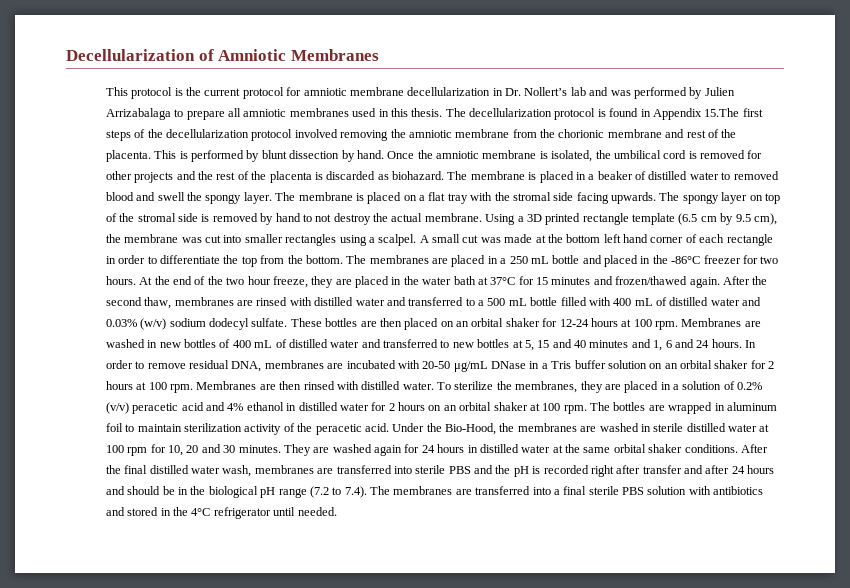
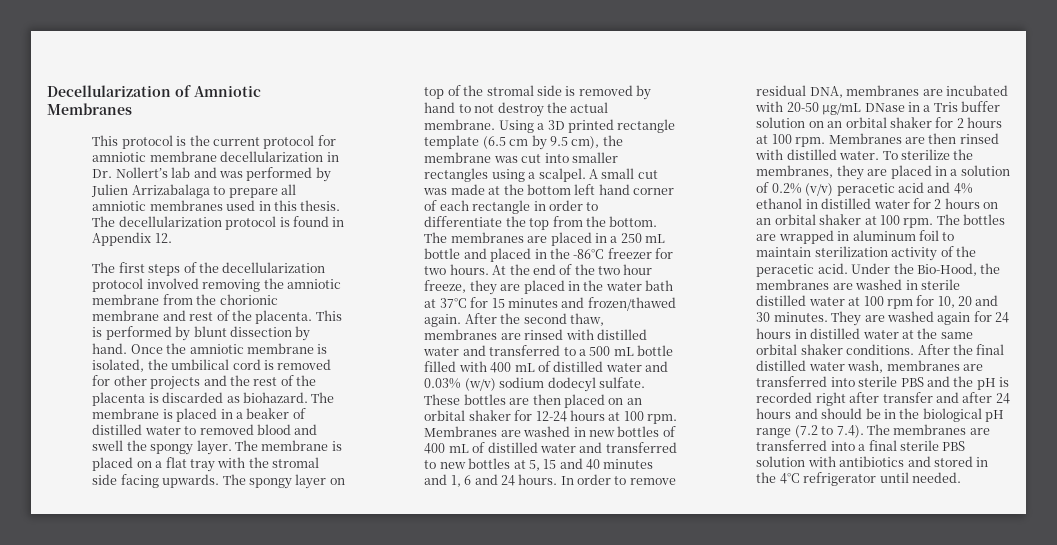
[704,108,740,117] 15.The -> [154,233,172,243] [92,262,116,273] 12. // The

